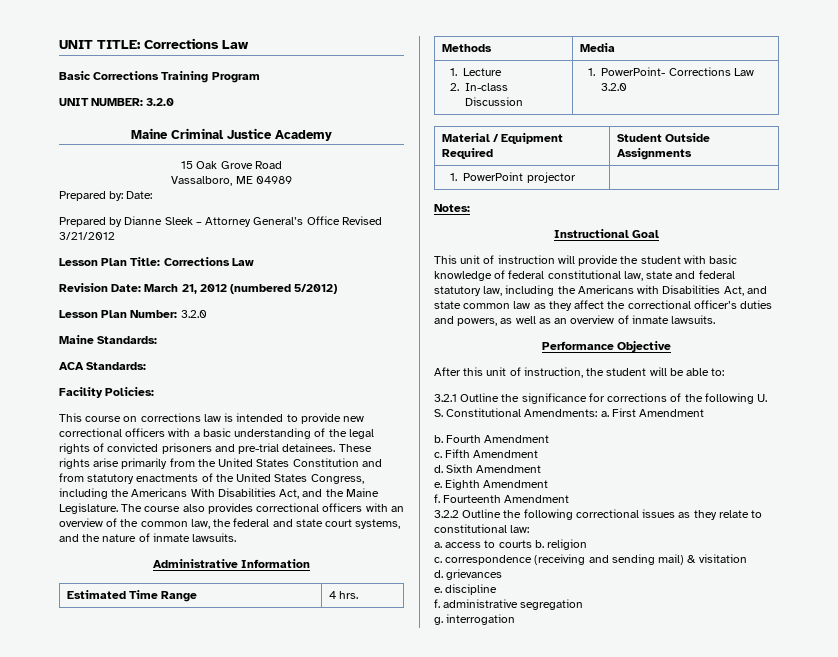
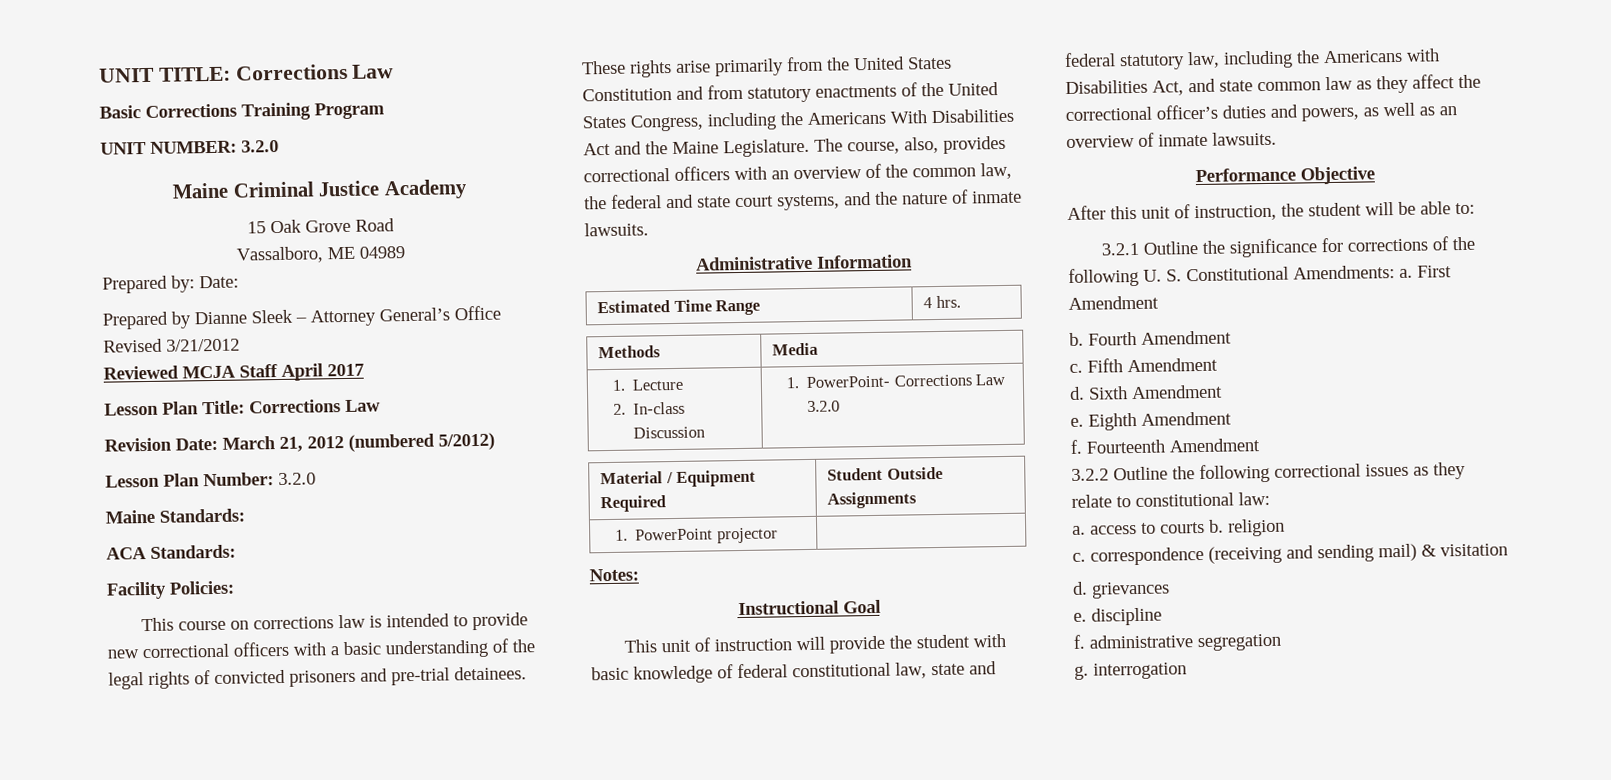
(115, 236) none -> [103,363,364,381] // Reviewed MCJA Staff April 2017
[279,489,300,499] Act, -> [583,142,611,156] Act
[144,504,205,512] course also -> [847,136,939,155] course, also,

